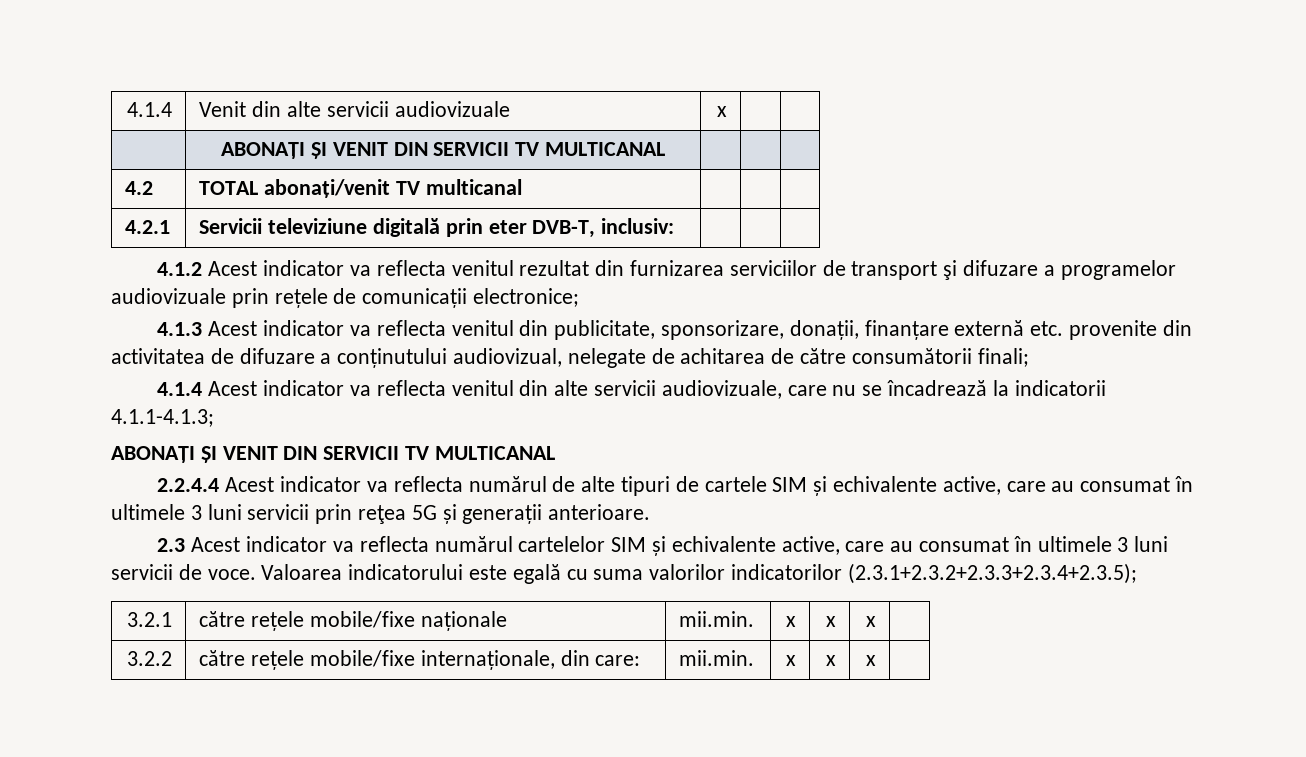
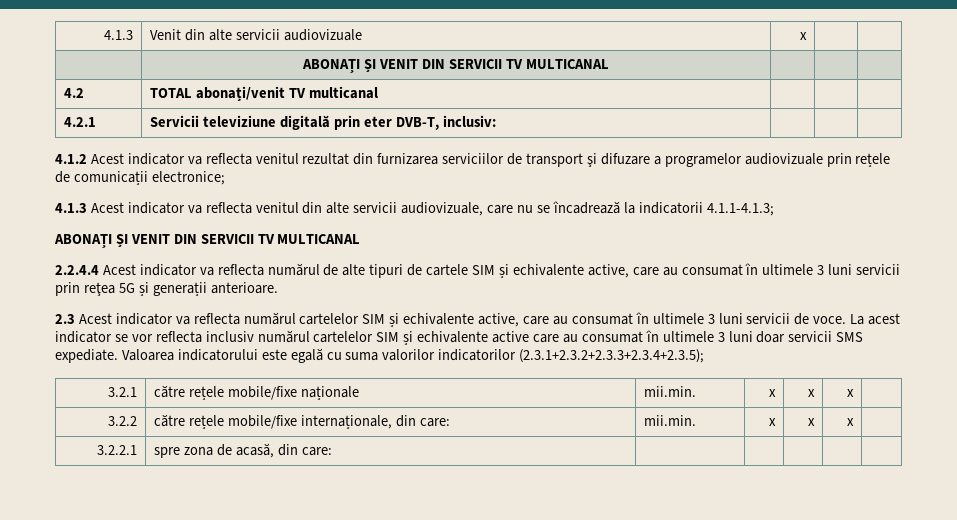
[126,102,172,117] 4.1.4 -> [103,30,133,40] 4.1.3
[554,320,1192,340] [111,348,1029,368] [157,380,549,396] publicitate, sponsorizare, donații, finanțare externă etc. provenite din activitatea de difuzare a conținutului audiovizual, nelegate de achitarea de către consumătorii finali; // 4.1.4 Acest indicator va reflecta venitul din -> (323, 208) none
(256, 574) none -> [850,313,901,325] [55,330,864,345] [55,349,118,363] La acest indicator se vor reflecta inclusiv numărul cartelelor SIM și echivalente active care au consumat în ultimele 3 luni doar servicii SMS expediate.
(876, 660) none -> [96,445,137,455] [154,443,332,458] // 3.2.2.1 | spre zona de acasă, din care: | | | | |

